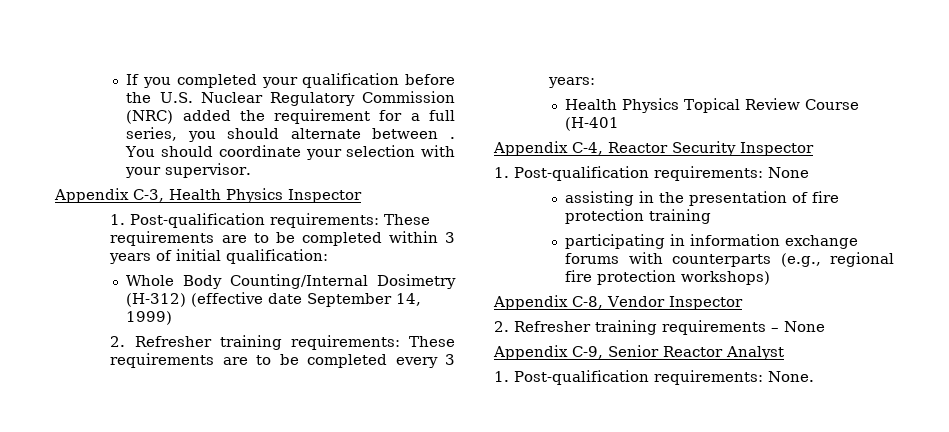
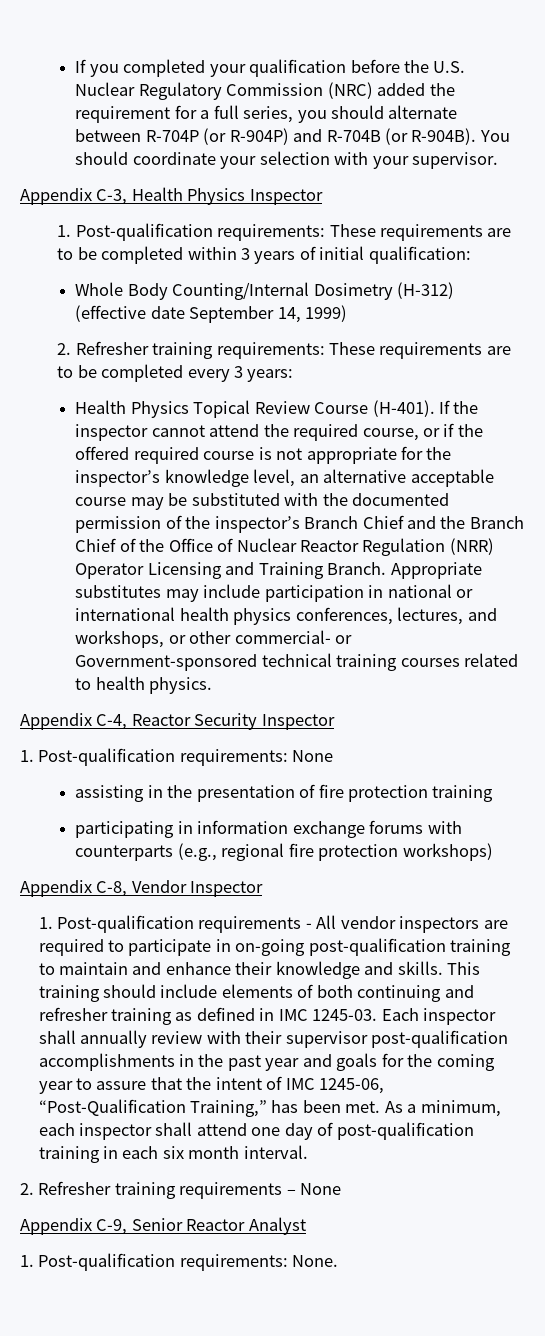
[450,137,456,139] . -> [145,128,477,145] R-704P (or R-904P) and R-704B (or R-904B).
[565,117,620,131] (H-401 -> [372,400,479,417] [75,423,483,441] [75,446,452,464] [75,469,494,487] [75,493,450,510] [75,515,524,533] [75,538,494,556] [75,562,482,579] [75,584,474,602] [75,607,497,625] [75,630,353,648] [75,653,519,671] [75,676,213,694] (H-401). If the inspector cannot attend the required course, or if the offered required course is not appropriate for the inspector’s knowledge level, an alternative acceptable course may be substituted with the documented permission of the inspector’s Branch Chief and the Branch Chief of the Office of Nuclear Reactor Regulation (NRR) Operator Licensing and Training Branch. Appropriate substitutes may include participation in national or international health physics conferences, lectures, and workshops, or other commercial- or Government-sponsored technical training courses related to health physics.
(743, 303) none -> [38,915,508,933] [38,938,512,956] [38,961,481,979] [38,984,474,1002] [38,1007,497,1025] [38,1030,509,1048] [38,1053,495,1071] [38,1076,385,1094] [38,1099,501,1117] [38,1122,474,1140] [38,1145,308,1163] // 1. Post-qualification requirements - All vendor inspectors are required to participate in on-going post-qualification training to maintain and enhance their knowledge and skills. This training should include elements of both continuing and refresher training as defined in IMC 1245-03. Each inspector shall annually review with their supervisor post-qualification accomplishments in the past year and goals for the coming year to assure that the intent of IMC 1245-06, “Post-Qualification Training,” has been met. As a minimum, each inspector shall attend one day of post-qualification training in each six month interval.

